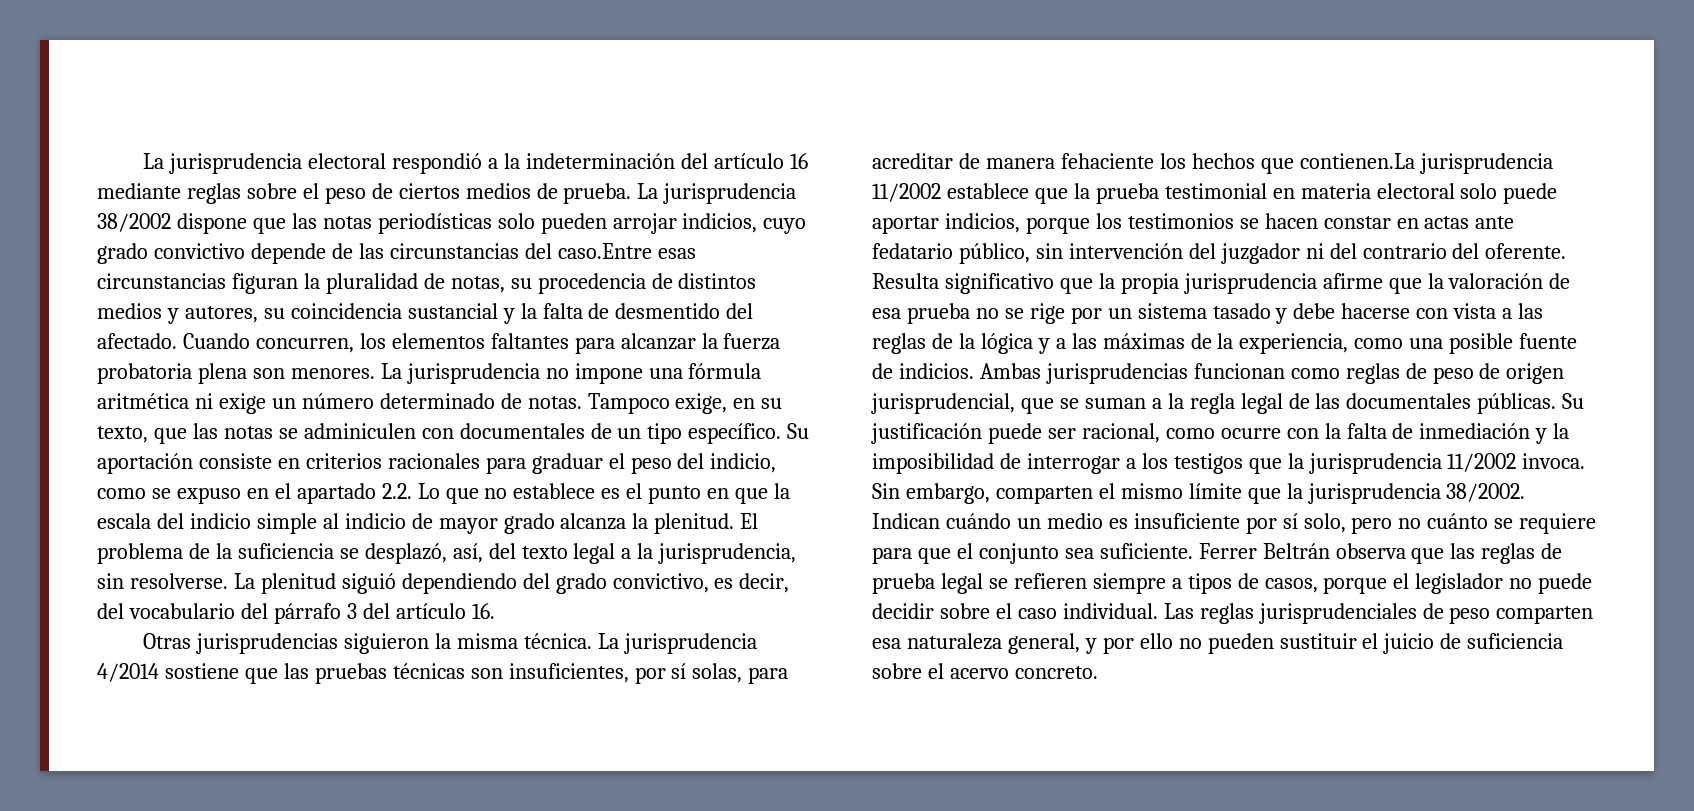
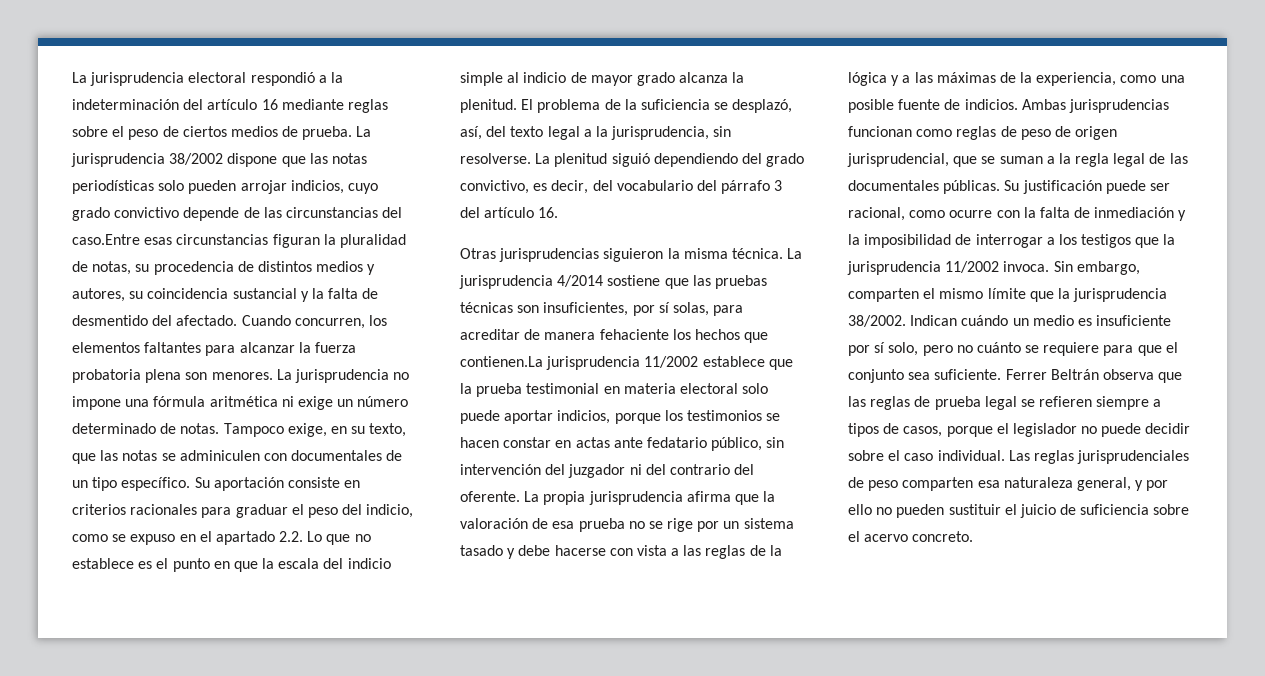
[872,273,1115,294] Resulta significativo que la -> [524,491,540,502] La
[1322,273,1383,289] afirme -> [686,491,731,502] afirma

